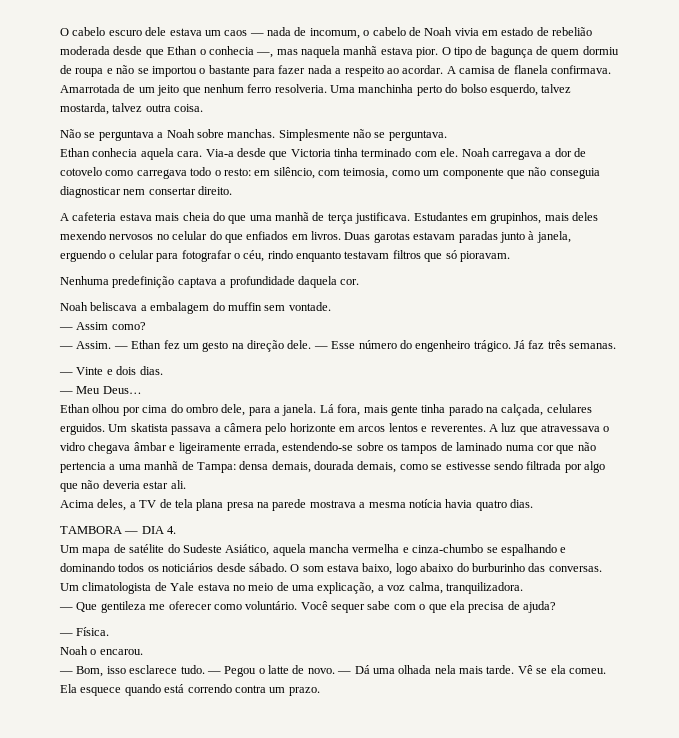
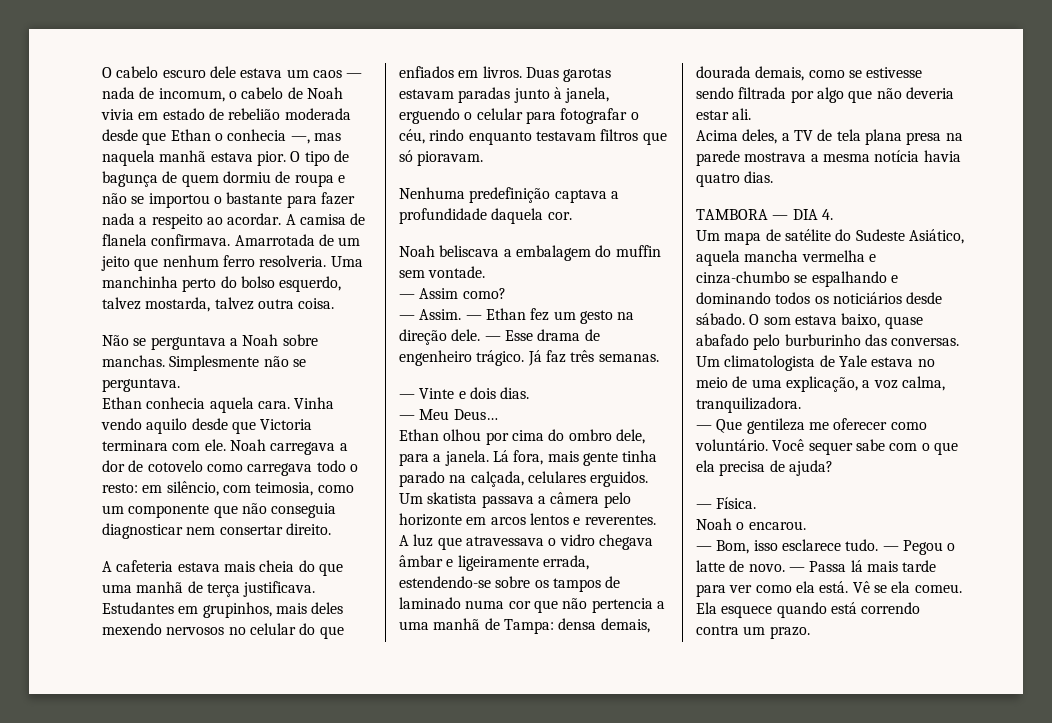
[205,149,234,157] Via-a -> [294,397,335,409] [101,418,188,434] Vinha vendo aquilo
[334,148,412,157] tinha terminado -> [102,440,168,451] terminara
[358,340,412,349] número do -> [537,329,600,341] drama de
[395,563,469,575] logo abaixo do -> [884,316,923,329] [696,334,781,350] quase abafado pelo
[354,665,515,674] Dá uma olhada nela mais tarde. -> [809,560,937,572] [696,581,849,597] Passa lá mais tarde para ver como ela está.

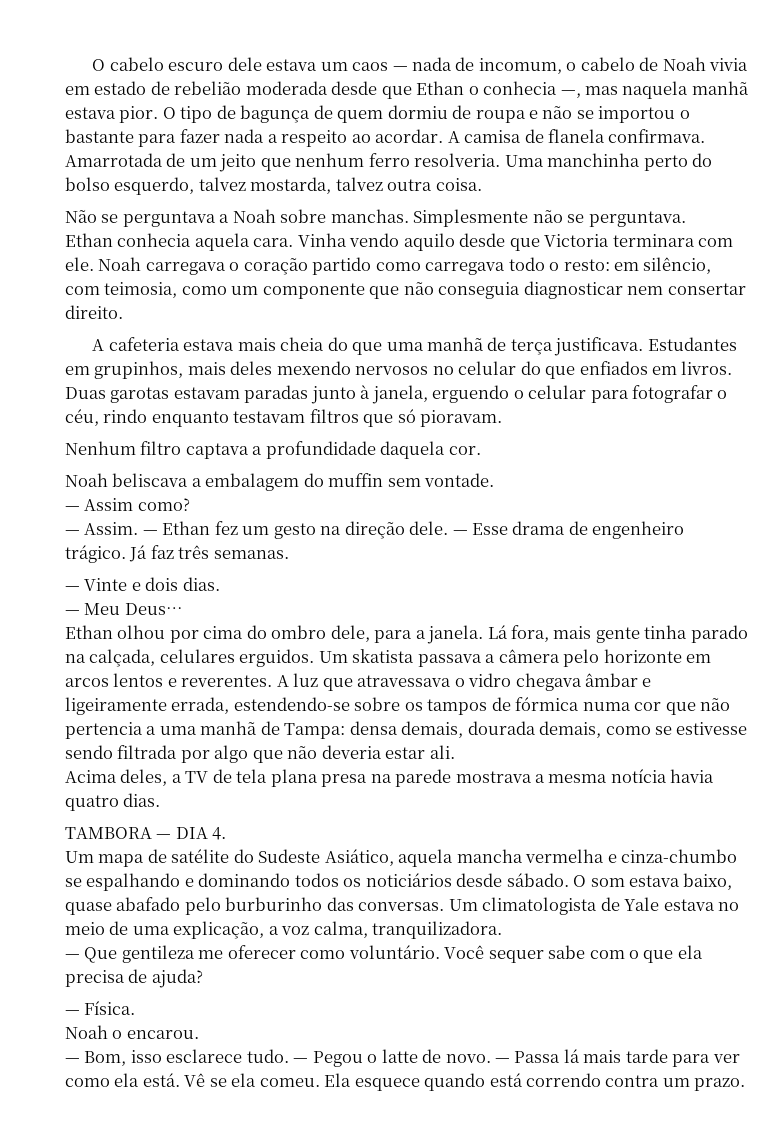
[339,443,348,451] [102,460,203,472] a dor de cotovelo -> [229,257,372,275] o coração partido
[399,187,551,203] Nenhuma predefinição -> [65,441,182,455] Nenhum filtro
[399,597,461,609] laminado -> [515,697,580,711] fórmica

